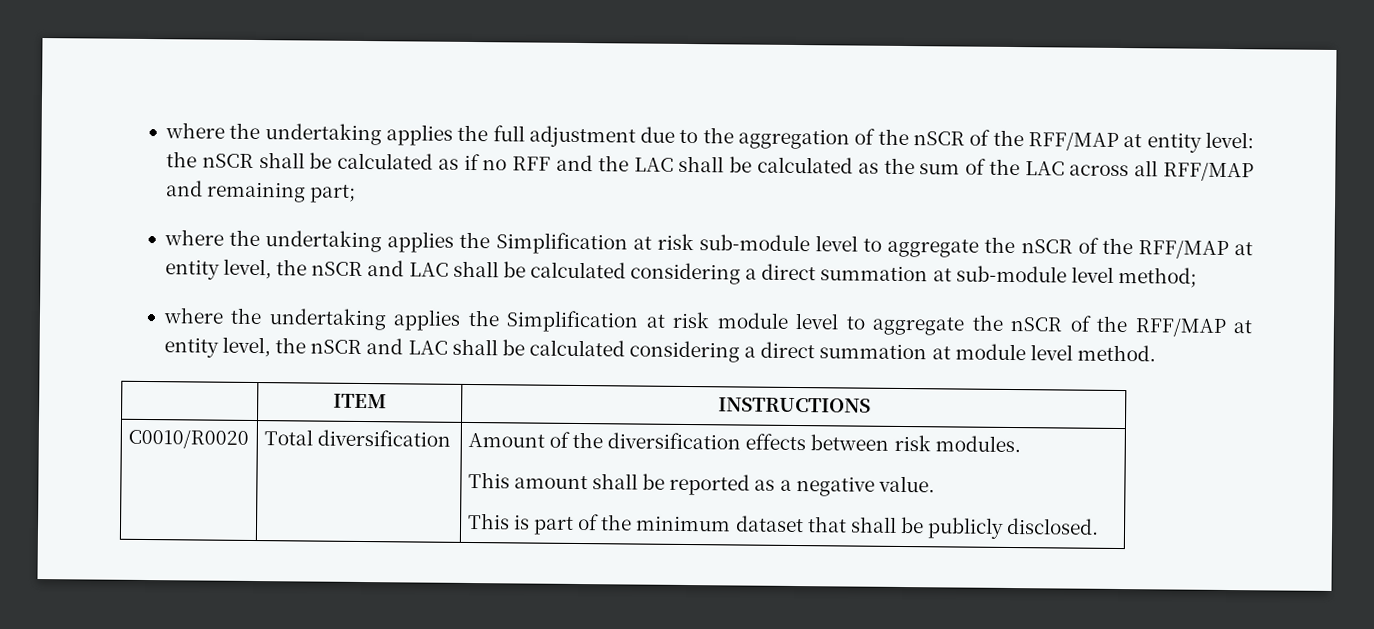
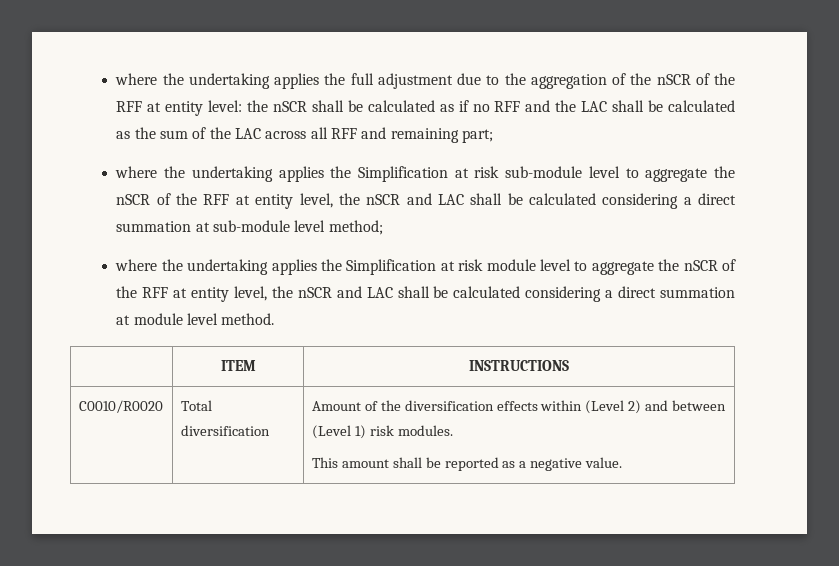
[1028,132,1120,151] RFF/MAP -> [116,101,143,112] RFF
[1162,162,1254,182] RFF/MAP -> [330,128,357,139] RFF
[1137,240,1229,260] RFF/MAP -> [203,194,230,205] RFF
[1134,318,1226,337] RFF/MAP -> [142,287,169,298] RFF
[810,434,890,451] between -> [540,400,727,414] [311,425,366,439] within (Level 2) and between (Level 1)
[467,512,1100,539] // This is part of the minimum dataset that shall be publicly disclosed. -> (623, 462) none

